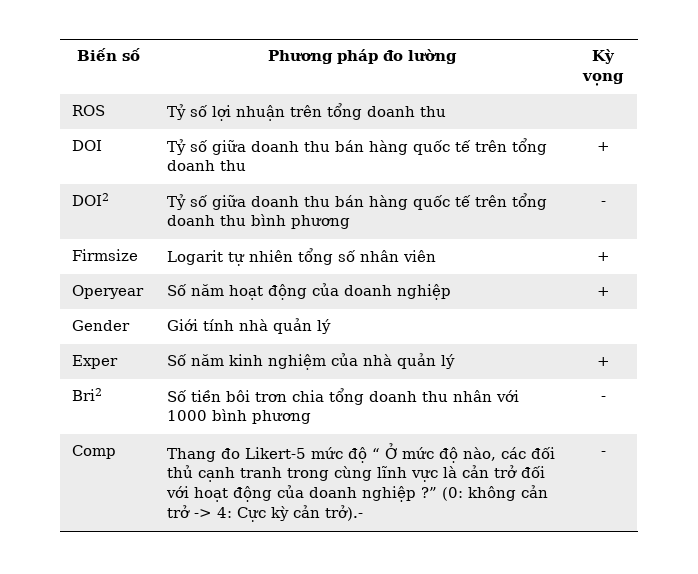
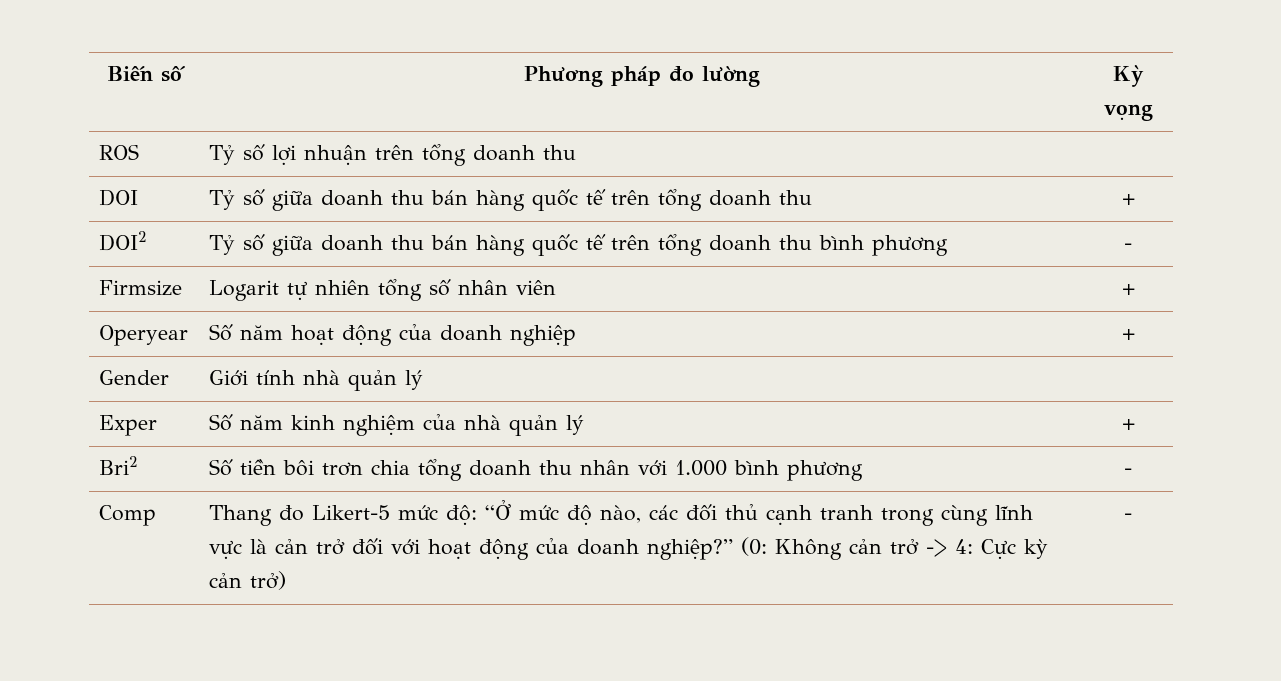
[166,410,207,421] 1000 -> [675,460,728,476] 1.000
[347,443,397,463] độ “ Ở -> [446,500,512,525] độ: “Ở
[361,486,516,502] nghiệp ?” (0: không -> [647,537,843,560] nghiệp?” (0: Không
[324,505,363,521] trở).- -> [250,571,287,590] trở)

